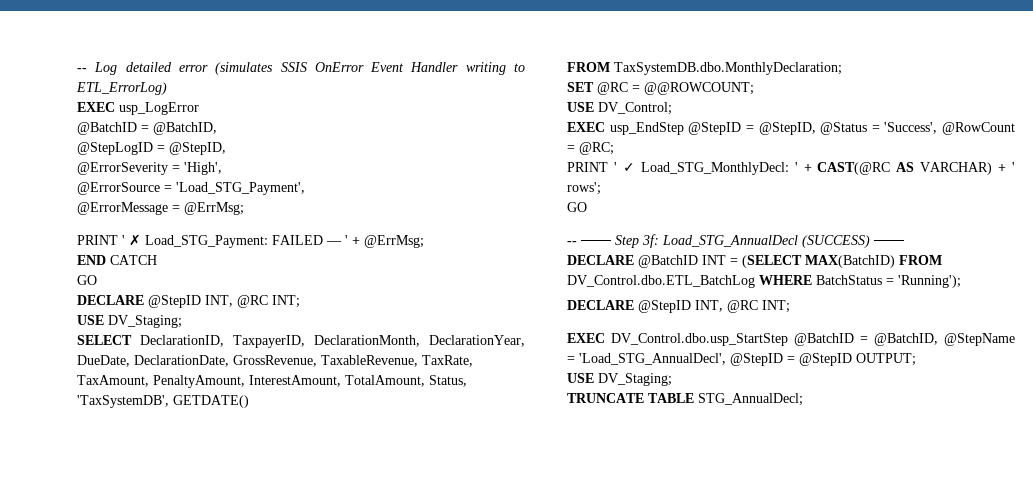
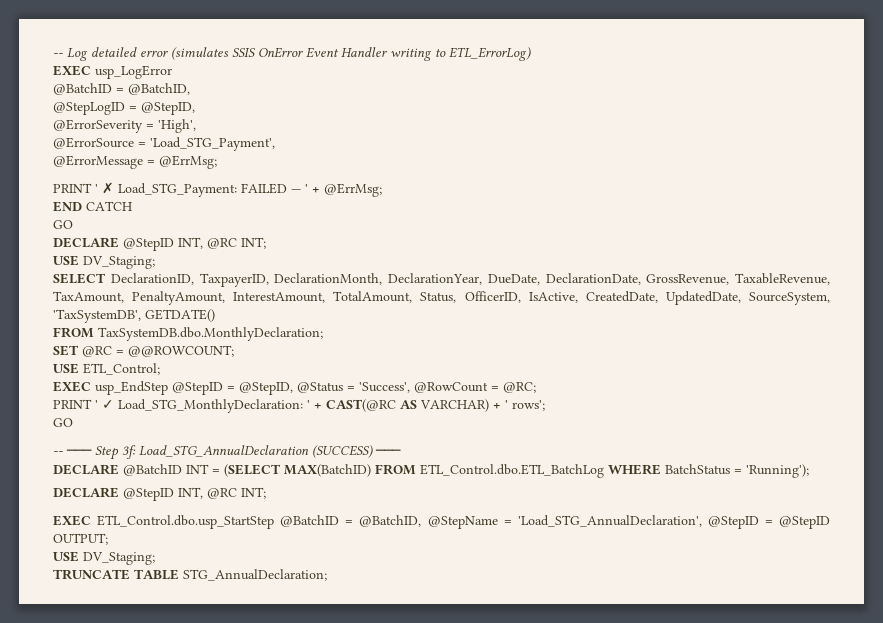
[422,355,473,367] TaxRate, -> (830, 279) none
(467, 381) none -> [464,291,830,305] OfficerID, IsActive, CreatedDate, UpdatedDate, SourceSystem,
[598,102,672,115] DV_Control; -> [83,363,160,375] ETL_Control;
[640,162,789,175] Load_STG_MonthlyDecl: -> [118,399,303,413] Load_STG_MonthlyDeclaration:
[662,235,798,247] Load_STG_AnnualDecl -> [139,445,309,457] Load_STG_AnnualDeclaration
[567,275,755,288] DV_Control.dbo.ETL_BatchLog -> [420,464,604,478] ETL_Control.dbo.ETL_BatchLog
[611,333,788,346] DV_Control.dbo.usp_StartStep -> [97,515,275,529] ETL_Control.dbo.usp_StartStep
[579,353,726,365] 'Load_STG_AnnualDecl', -> [517,515,702,527] 'Load_STG_AnnualDeclaration',
[698,393,803,406] STG_AnnualDecl; -> [183,569,327,581] STG_AnnualDeclaration;

